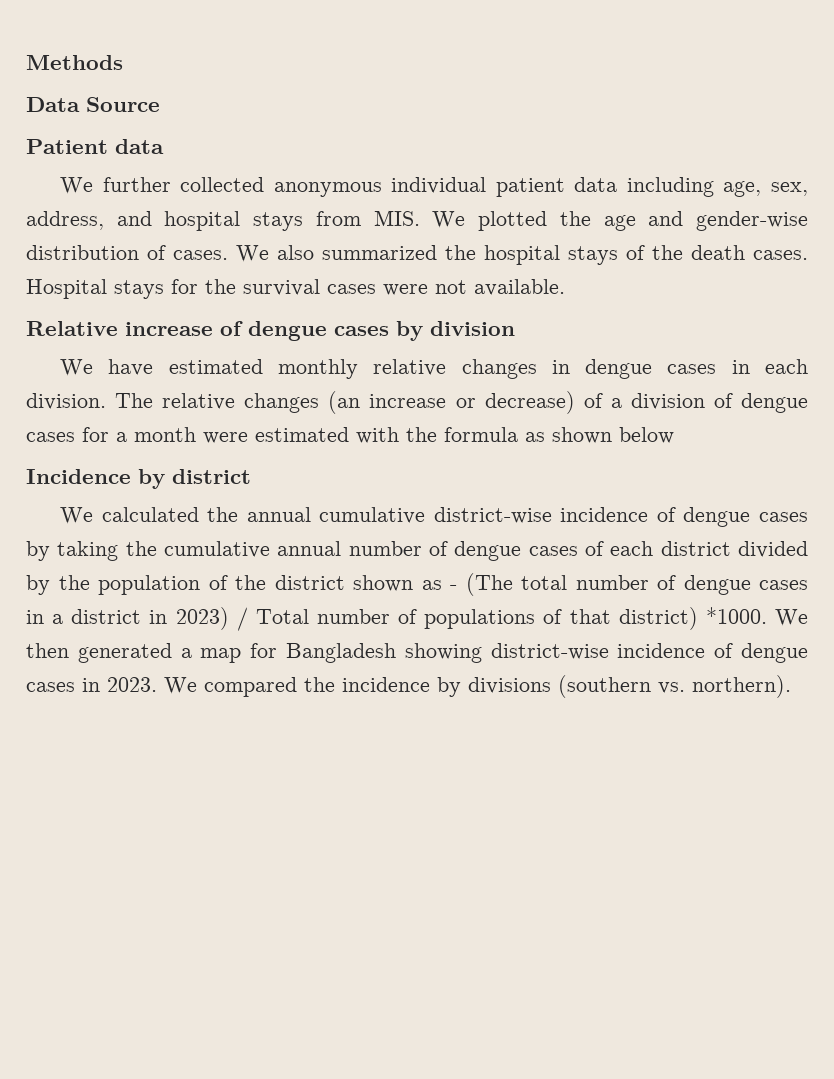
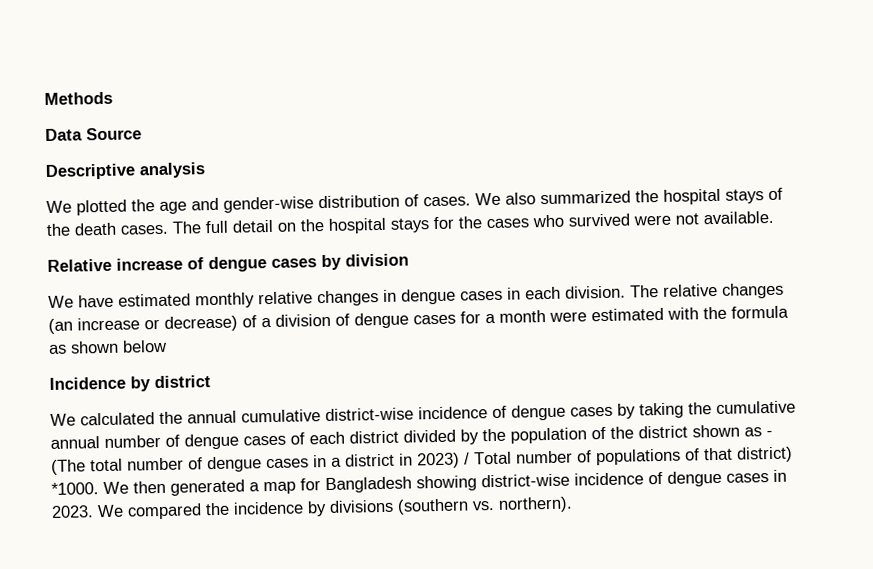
[26,139,164,154] [60,177,808,197] [26,210,466,231] Patient data // We further collected anonymous individual patient data including age, sex, address, and hospital stays from MIS. We -> [45,162,206,181] [46,200,72,213] Descriptive analysis // We
[26,279,376,299] Hospital stays for the survival cases -> [172,213,630,234] The full detail on the hospital stays for the cases who survived

